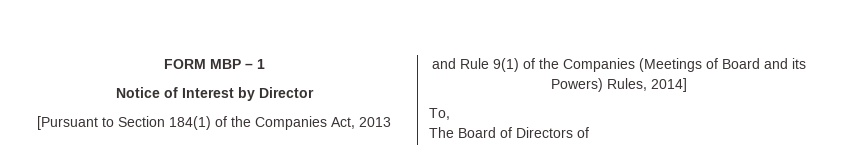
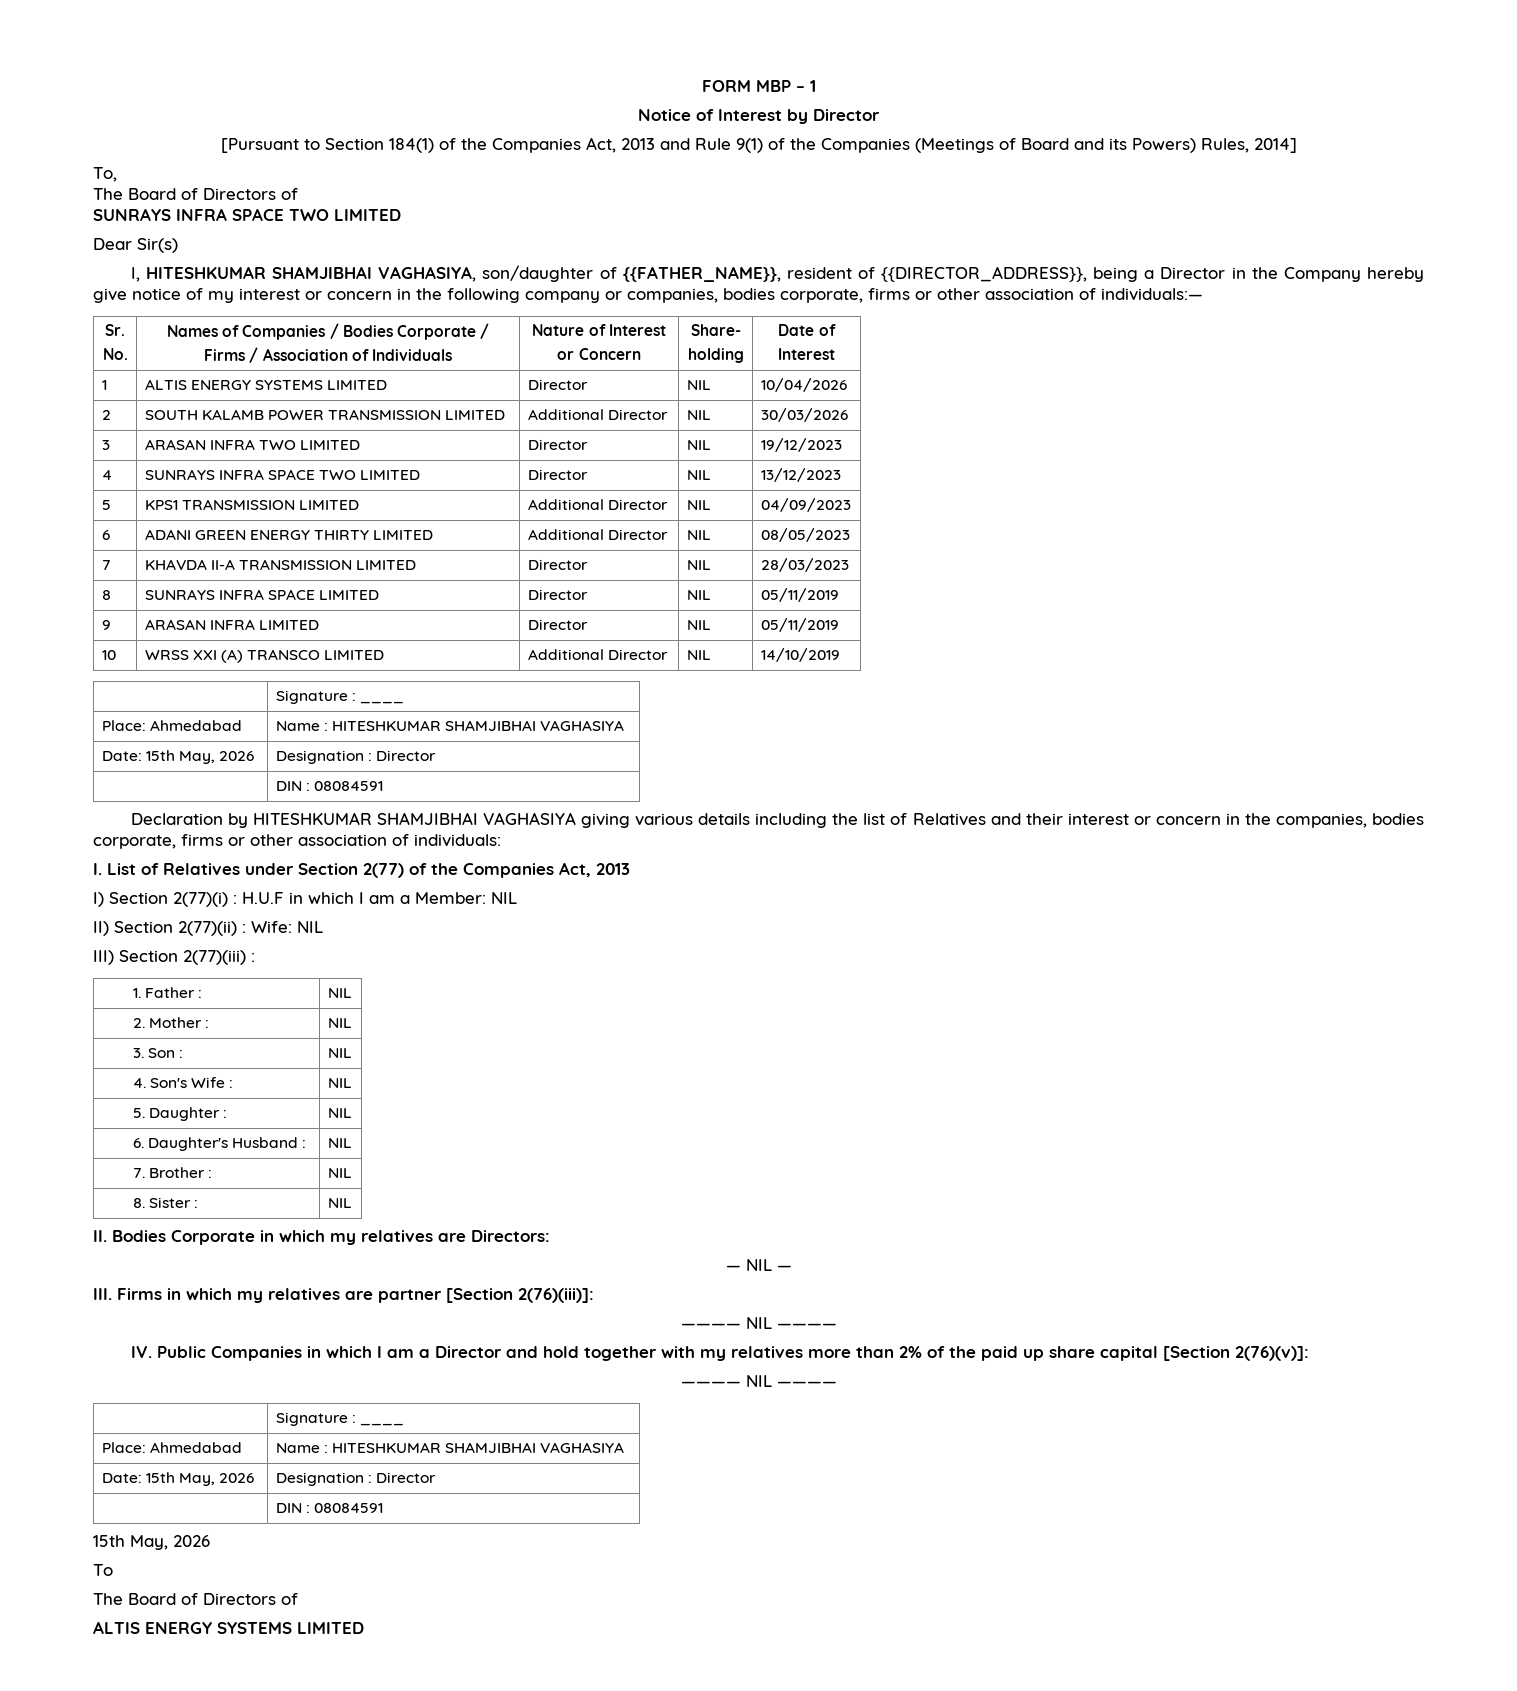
(589, 132) none -> [93,208,401,221] [93,238,178,253] [130,265,1425,282] [93,288,1203,303] [105,324,125,336] [102,348,128,360] [166,323,490,340] [204,347,452,363] [532,324,666,336] [557,348,641,360] [690,324,741,336] [687,348,744,363] [778,324,836,336] [778,348,835,360] [101,380,107,390] [144,379,388,390] [527,379,588,390] [686,380,711,390] [760,378,847,392] [101,410,111,420] [144,409,506,420] [527,409,668,420] [686,410,711,420] [760,408,848,422] [101,440,110,450] [144,439,361,450] [527,439,588,450] [686,440,711,450] [760,438,842,452] [101,470,112,480] [144,469,421,480] [527,469,588,480] [686,470,711,480] [760,468,841,482] [101,500,111,510] [144,499,359,510] [527,499,668,510] [686,500,711,510] [760,498,851,512] [101,530,110,540] [144,529,434,540] [527,529,668,540] [686,530,711,540] [760,528,850,542] [101,560,111,570] [144,559,417,570] [527,559,588,570] [686,560,711,570] [760,558,849,572] [101,590,111,600] [144,589,380,600] [527,589,588,600] [686,590,711,600] [760,588,839,602] [101,620,111,630] [144,619,319,630] [527,619,588,630] [686,620,711,630] [760,618,839,632] [101,650,116,660] [144,649,385,663] [527,649,668,660] [686,650,711,660] [760,648,840,662] [275,690,356,704] [359,701,404,704] [101,720,242,731] [275,720,625,731] [101,750,255,764] [275,750,436,764] [275,781,383,791] [130,812,1424,828] [93,834,501,849] [93,862,630,878] [93,892,517,907] [93,921,323,936] [93,950,255,965] [132,987,203,998] [327,988,352,998] [132,1017,210,1028] [327,1018,352,1028] [132,1048,184,1058] [327,1048,352,1058] [132,1077,234,1088] [327,1078,352,1088] [132,1107,228,1121] [327,1108,352,1118] [132,1137,307,1151] [327,1138,352,1148] [132,1167,213,1178] [327,1168,352,1178] [132,1197,199,1208] [327,1198,352,1208] [93,1230,550,1245] [725,1259,792,1271] [93,1288,594,1303] [680,1317,837,1329] [130,1346,1309,1361] [680,1375,837,1387] [275,1412,356,1426] [359,1423,404,1426] [101,1442,242,1453] [275,1442,625,1453] [101,1472,255,1486] [275,1472,436,1486] [275,1503,383,1513] [93,1535,210,1550] [93,1564,113,1576] [93,1593,298,1605] [93,1621,364,1634] // SUNRAYS INFRA SPACE TWO LIMITED // Dear Sir(s) // I, HITESHKUMAR SHAMJIBHAI VAGHASIYA, son/daughter of {{FATHER_NAME}}, resident of {{DIRECTOR_ADDRESS}}, being a Director in the Company hereby give notice of my interest or concern in the following company or companies, bodies corporate, firms or other association of individuals:— // Sr. // No. | Names of Companies / Bodies Corporate / // Firms / Association of Individuals | Nature of Interest // or Concern | Share- // holding | Date of // Interest // 1 | ALTIS ENERGY SYSTEMS LIMITED | Director | NIL | 10/04/2026 // 2 | SOUTH KALAMB POWER TRANSMISSION LIMITED | Additional Director | NIL | 30/03/2026 // 3 | ARASAN INFRA TWO LIMITED | Director | NIL | 19/12/2023 // 4 | SUNRAYS INFRA SPACE TWO LIMITED | Director | NIL | 13/12/2023 // 5 | KPS1 TRANSMISSION LIMITED | Additional Director | NIL | 04/09/2023 // 6 | ADANI GREEN ENERGY THIRTY LIMITED | Additional Director | NIL | 08/05/2023 // 7 | KHAVDA II-A TRANSMISSION LIMITED | Director | NIL | 28/03/2023 // 8 | SUNRAYS INFRA SPACE LIMITED | Director | NIL | 05/11/2019 // 9 | ARASAN INFRA LIMITED | Director | NIL | 05/11/2019 // 10 | WRSS XXI (A) TRANSCO LIMITED | Additional Director | NIL | 14/10/2019 // | Signature : ____ // Place: Ahmedabad | Name : HITESHKUMAR SHAMJIBHAI VAGHASIYA // Date: 15th May, 2026 | Designation : Director // | DIN : 08084591 // Declaration by HITESHKUMAR SHAMJIBHAI VAGHASIYA giving various details including the list of Relatives and their interest or concern in the companies, bodies corporate, firms or other association of individuals: // I. List of Relatives under Section 2(77) of the Companies Act, 2013 // I) Section 2(77)(i) : H.U.F in which I am a Member: NIL // II) Section 2(77)(ii) : Wife: NIL // III) Section 2(77)(iii) : // 1. Father : | NIL // 2. Mother : | NIL // 3. Son : | NIL // 4. Son's Wife : | NIL // 5. Daughter : | NIL // 6. Daughter's Husband : | NIL // 7. Brother : | NIL // 8. Sister : | NIL // II. Bodies Corporate in which my relatives are Directors: // — NIL — // III. Firms in which my relatives are partner [Section 2(76)(iii)]: // ———— NIL ———— // IV. Public Companies in which I am a Director and hold together with my relatives more than 2% of the paid up share capital [Section 2(76)(v)]: // ———— NIL ———— // | Signature : ____ // Place: Ahmedabad | Name : HITESHKUMAR SHAMJIBHAI VAGHASIYA // Date: 15th May, 2026 | Designation : Director // | DIN : 08084591 // 15th May, 2026 // To // The Board of Directors of // ALTIS ENERGY SYSTEMS LIMITED

